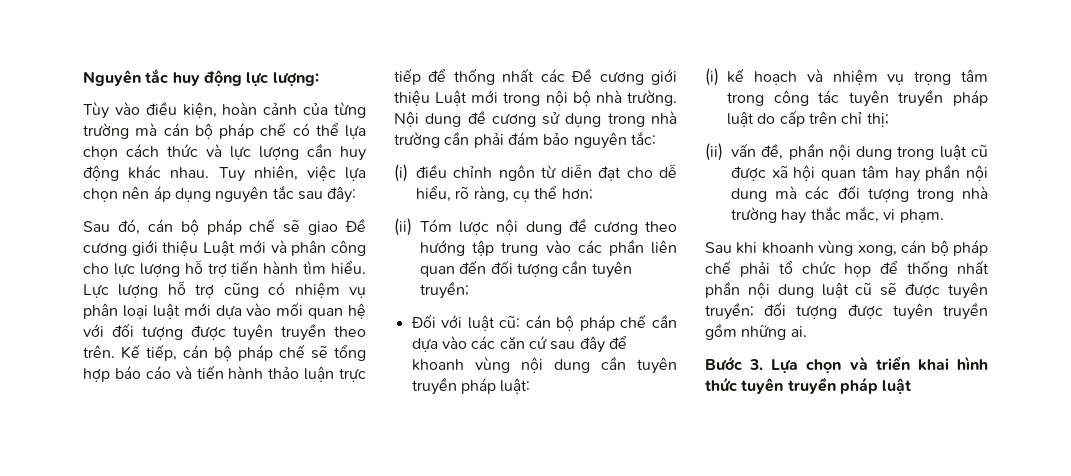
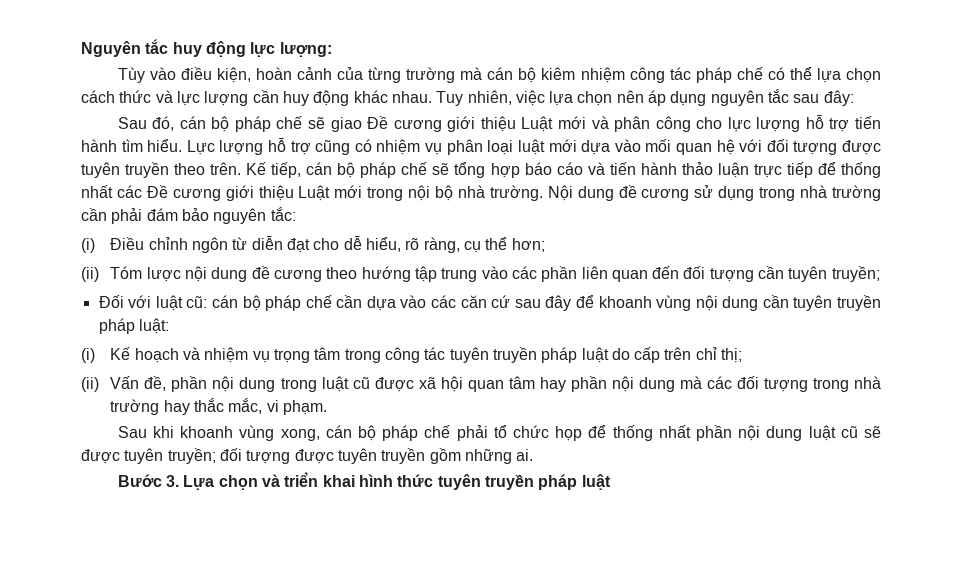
(213, 131) none -> [541,67,691,83] kiêm nhiệm công tác
[416,164,447,178] điều -> [110,237,145,250] Điều
[727,68,744,83] kế -> [110,347,131,360] Kế
[731,143,756,157] vấn -> [110,376,140,389] Vấn

